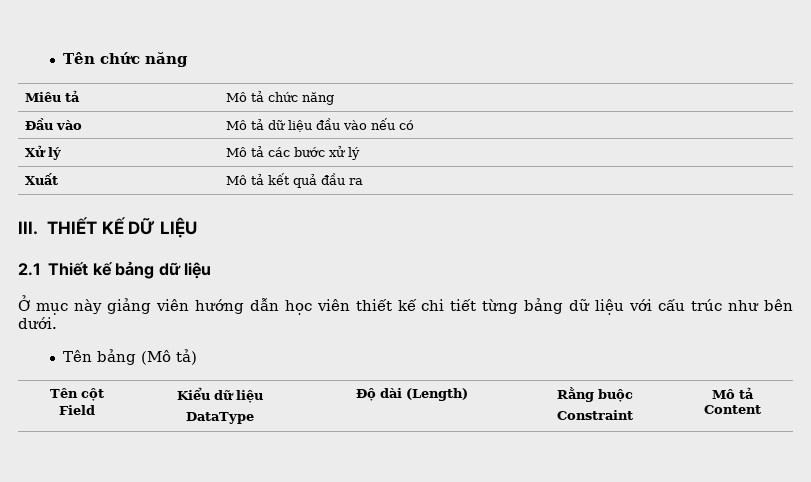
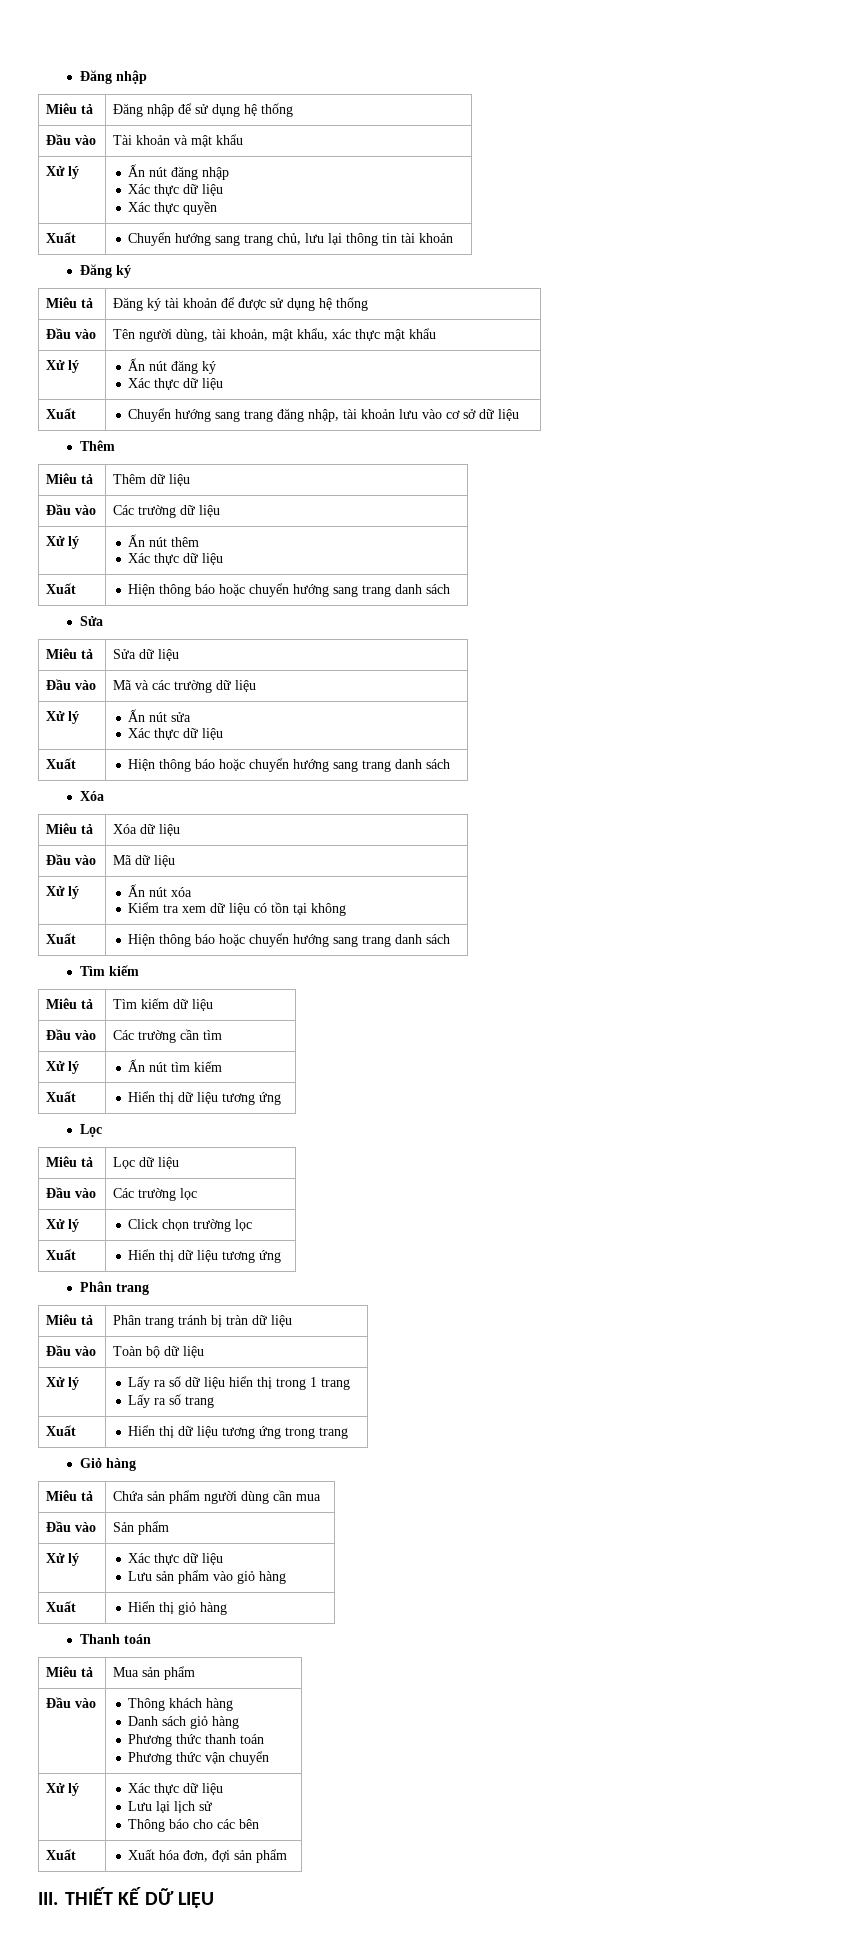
[62,52,188,67] [25,90,81,102] [226,90,335,105] [25,118,83,130] [226,118,415,132] [25,145,62,160] [226,145,361,160] [25,173,59,185] [226,173,364,188] Tên chức năng // Miêu tả | Mô tả chức năng // Đầu vào | Mô tả dữ liệu đầu vào nếu có // Xử lý | Mô tả các bước xử lý // Xuất | Mô tả kết quả đầu ra -> [79,70,147,84] [45,103,93,114] [112,103,293,117] [45,134,96,145] [112,134,243,147] [45,166,79,179] [128,164,230,180] [128,184,224,196] [128,201,218,215] [45,232,76,243] [128,232,454,246] [79,264,131,278] [45,297,93,308] [112,297,368,311] [45,328,96,339] [112,328,436,342] [45,360,79,373] [128,358,217,374] [128,378,224,390] [45,408,76,419] [128,408,520,422] [79,440,115,451] [45,473,93,484] [112,474,190,486] [45,504,96,515] [112,505,220,518] [45,536,79,549] [128,534,200,547] [128,553,224,565] [45,583,76,594] [128,583,451,597] [79,616,103,626] [45,648,93,659] [112,649,179,661] [45,679,96,690] [112,680,256,693] [45,711,79,724] [128,709,192,722] [128,728,224,740] [45,758,76,769] [128,758,451,772] [79,791,104,801] [45,823,93,834] [112,824,180,836] [45,854,96,865] [112,855,175,867] [45,886,79,899] [128,884,193,897] [128,902,347,916] [45,933,76,944] [128,933,451,947] [79,965,139,976] [45,998,93,1009] [112,998,213,1011] [45,1029,96,1040] [112,1029,222,1043] [45,1061,79,1074] [128,1059,223,1072] [45,1091,76,1102] [128,1091,282,1105] [79,1124,102,1137] [45,1156,93,1167] [112,1157,179,1169] [45,1187,96,1198] [112,1188,197,1201] [45,1219,79,1232] [128,1219,253,1232] [45,1249,76,1260] [128,1249,282,1263] [79,1281,149,1295] [45,1314,93,1325] [112,1315,292,1328] [45,1345,96,1356] [112,1346,204,1358] [45,1377,79,1390] [128,1376,351,1390] [128,1394,215,1408] [45,1425,76,1436] [128,1425,349,1439] [79,1458,136,1471] [45,1490,93,1501] [112,1490,321,1504] [45,1521,96,1532] [112,1521,169,1535] [45,1553,79,1566] [128,1553,224,1565] [128,1570,287,1584] [45,1601,76,1612] [128,1601,228,1615] [79,1634,151,1644] [45,1666,93,1677] [112,1666,195,1680] [45,1697,96,1708] [128,1698,234,1711] [128,1716,240,1729] [128,1734,265,1747] [128,1751,270,1765] [45,1783,79,1796] [128,1783,224,1795] [128,1801,213,1813] [128,1819,260,1832] [45,1849,76,1860] [128,1849,288,1863] Đăng nhập // Miêu tả | Đăng nhập để sử dụng hệ thống // Đầu vào | Tài khoản và mật khẩu // Xử lý | Ấn nút đăng nhập // Xác thực dữ liệu // Xác thực quyền // Xuất | Chuyển hướng sang trang chủ, lưu lại thông tin tài khoản // Đăng ký // Miêu tả | Đăng ký tài khoản để được sử dụng hệ thống // Đầu vào | Tên người dùng, tài khoản, mật khẩu, xác thực mật khẩu // Xử lý | Ấn nút đăng ký // Xác thực dữ liệu // Xuất | Chuyển hướng sang trang đăng nhập, tài khoản lưu vào cơ sở dữ liệu // Thêm // Miêu tả | Thêm dữ liệu // Đầu vào | Các trường dữ liệu // Xử lý | Ấn nút thêm // Xác thực dữ liệu // Xuất | Hiện thông báo hoặc chuyển hướng sang trang danh sách // Sửa // Miêu tả | Sửa dữ liệu // Đầu vào | Mã và các trường dữ liệu // Xử lý | Ấn nút sửa // Xác thực dữ liệu // Xuất | Hiện thông báo hoặc chuyển hướng sang trang danh sách // Xóa // Miêu tả | Xóa dữ liệu // Đầu vào | Mã dữ liệu // Xử lý | Ấn nút xóa // Kiểm tra xem dữ liệu có tồn tại không // Xuất | Hiện thông báo hoặc chuyển hướng sang trang danh sách // Tìm kiếm // Miêu tả | Tìm kiếm dữ liệu // Đầu vào | Các trường cần tìm // Xử lý | Ấn nút tìm kiếm // Xuất | Hiển thị dữ liệu tương ứng // Lọc // Miêu tả | Lọc dữ liệu // Đầu vào | Các trường lọc // Xử lý | Click chọn trường lọc // Xuất | Hiển thị dữ liệu tương ứng // Phân trang // Miêu tả | Phân trang tránh bị tràn dữ liệu // Đầu vào | Toàn bộ dữ liệu // Xử lý | Lấy ra số dữ liệu hiển thị trong 1 trang // Lấy ra số trang // Xuất | Hiển thị dữ liệu tương ứng trong trang // Giỏ hàng // Miêu tả | Chứa sản phẩm người dùng cần mua // Đầu vào | Sản phẩm // Xử lý | Xác thực dữ liệu // Lưu sản phẩm vào giỏ hàng // Xuất | Hiển thị giỏ hàng // Thanh toán // Miêu tả | Mua sản phẩm // Đầu vào | Thông khách hàng // Danh sách giỏ hàng // Phương thức thanh toán // Phương thức vận chuyển // Xử lý | Xác thực dữ liệu // Lưu lại lịch sử // Thông báo cho các bên // Xuất | Xuất hóa đơn, đợi sản phẩm
[18,261,212,279] [18,295,794,315] [18,317,57,329] [62,349,197,365] [49,388,104,401] [58,405,95,415] [176,387,263,403] [185,412,254,424] [355,388,468,401] [557,387,633,402] [557,410,633,420] [711,387,754,399] [703,405,761,414] // 2.1 Thiết kế bảng dữ liệu // Ở mục này giảng viên hướng dẫn học viên thiết kế chi tiết từng bảng dữ liệu với cấu trúc như bên dưới. // Tên bảng (Mô tả) // Tên cột // Field | Kiểu dữ liệu // DataType | Độ dài (Length) | Rằng buộc // Constraint | Mô tả // Content -> (214, 1900) none

